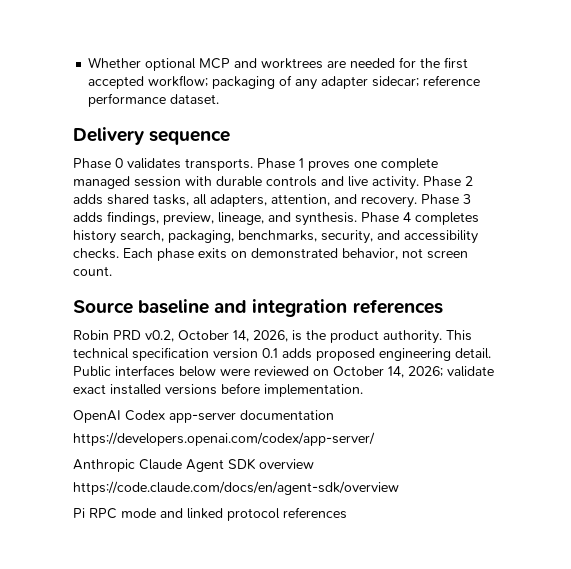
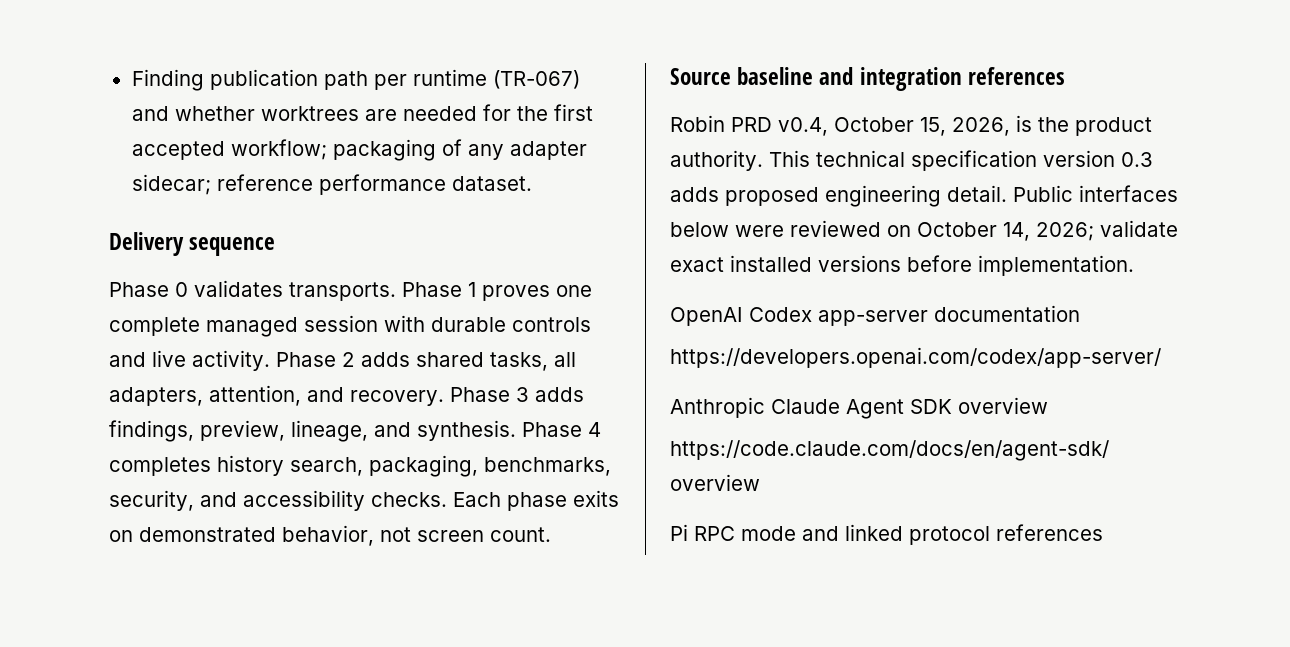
[88,57,258,71] Whether optional MCP and -> [131,69,580,91] [131,106,255,121] Finding publication path per runtime (TR-067) and whether
[145,330,249,342] v0.2, October 14, -> [778,117,946,136] v0.4, October 15,
[262,348,278,358] 0.1 -> [1121,152,1153,167] 0.3

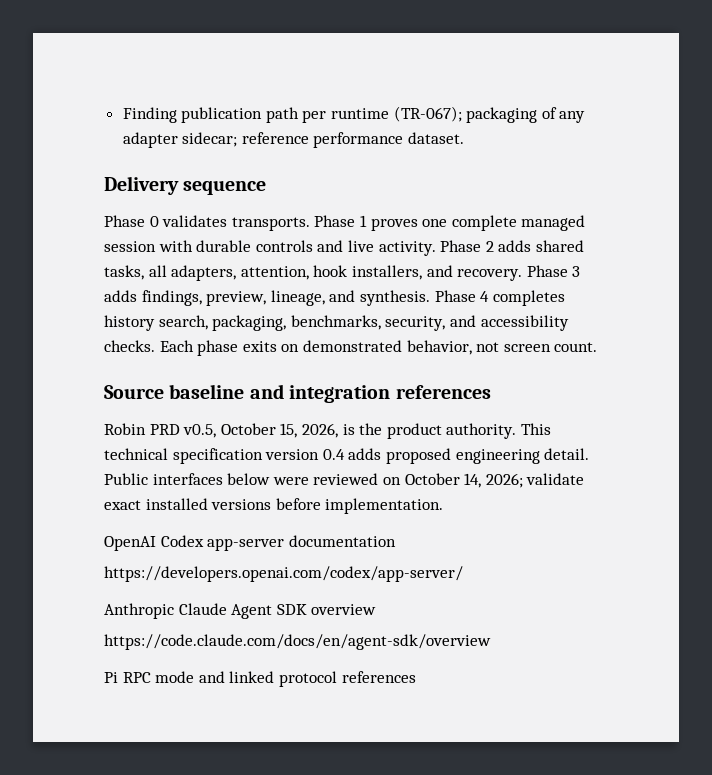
[492,70,580,89] [131,104,593,121] [131,139,327,160] (TR-067) and whether worktrees are needed for the first accepted workflow; -> [393,106,462,122] (TR-067);
(301, 395) none -> [313,265,422,280] hook installers,
[778,117,828,136] v0.4, -> [183,424,217,438] v0.5,
[1121,152,1153,167] 0.3 -> [322,449,345,460] 0.4

